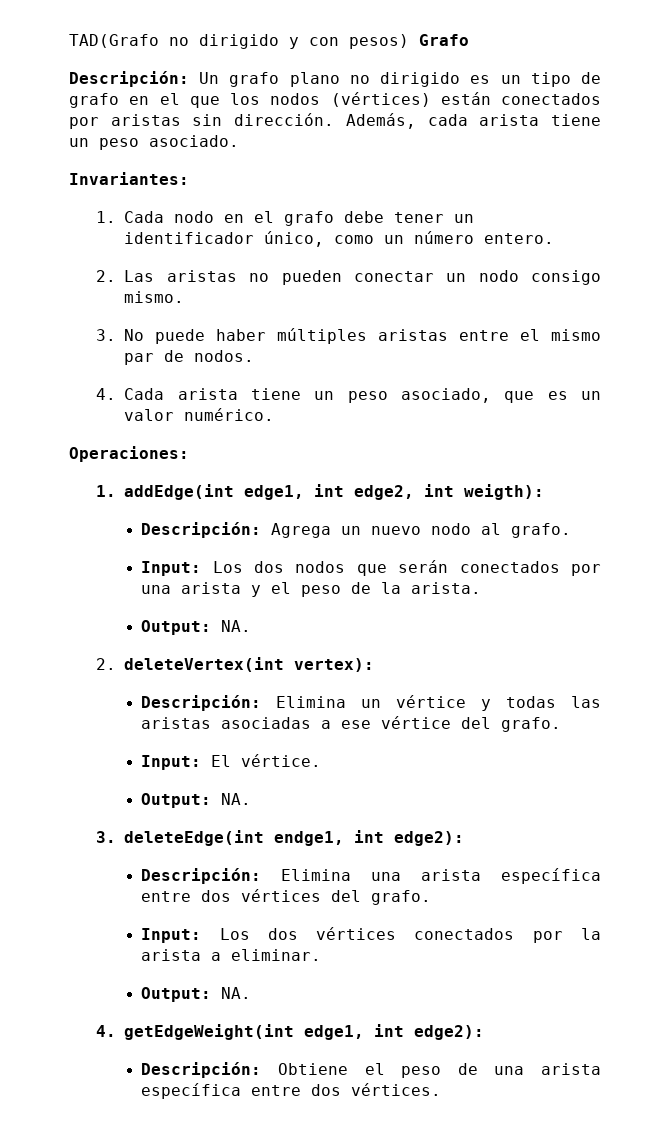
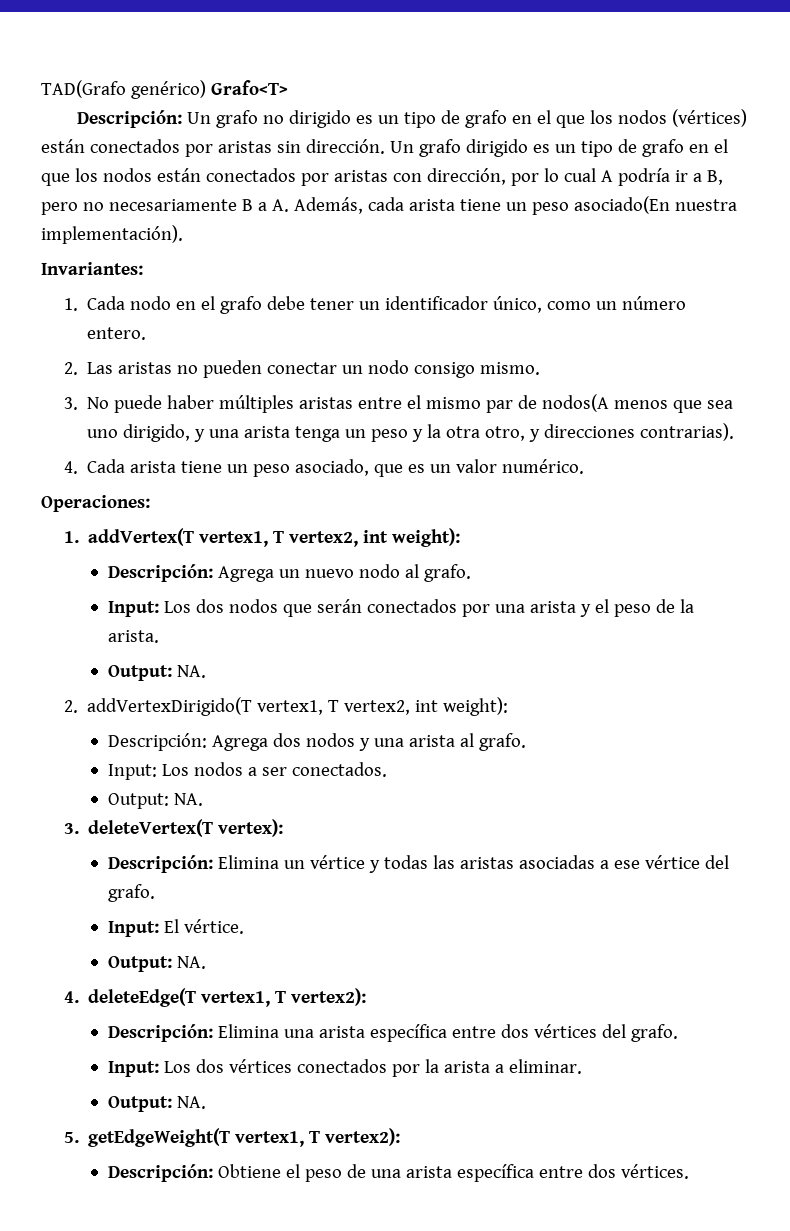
[169,34,469,49] no dirigido y con pesos) Grafo -> [130,80,288,99] genérico) Grafo<T>
[289,72,340,87] plano -> (259, 119) none
(335, 119) none -> [389,139,728,157] [41,168,723,186] [41,199,289,215] Un grafo dirigido es un tipo de grafo en el que los nodos están conectados por aristas con dirección, por lo cual A podría ir a B, pero no necesariamente B a A.
[149,135,239,147] asociado. -> [573,196,737,214] [41,225,183,244] asociado(En nuestra implementación).
[194,350,255,362] nodos. -> [542,394,734,413] [87,423,735,442] nodos(A menos que sea uno dirigido, y una arista tenga un peso y la otra otro, y direcciones contrarias).
[124,484,545,500] addEdge(int edge1, int edge2, int weigth): -> [88,528,461,547] addVertex(T vertex1, T vertex2, int weight):
[124,657,285,672] deleteVertex(int -> [87,697,509,716] [107,733,526,751] [107,762,387,780] [107,793,203,809] [64,819,214,837] addVertexDirigido(T vertex1, T vertex2, int weight): // Descripción: Agrega dos nodos y una arista al grafo. // Input: Los nodos a ser conectados. // Output: NA. // 3. deleteVertex(T
[96,830,465,846] 3. deleteEdge(int endge1, int edge2): -> [64,988,367,1007] 4. deleteEdge(T vertex1, T vertex2):
[96,1024,485,1040] 4. getEdgeWeight(int edge1, int edge2): -> [64,1128,401,1147] 5. getEdgeWeight(T vertex1, T vertex2):

